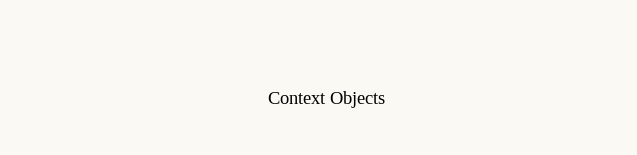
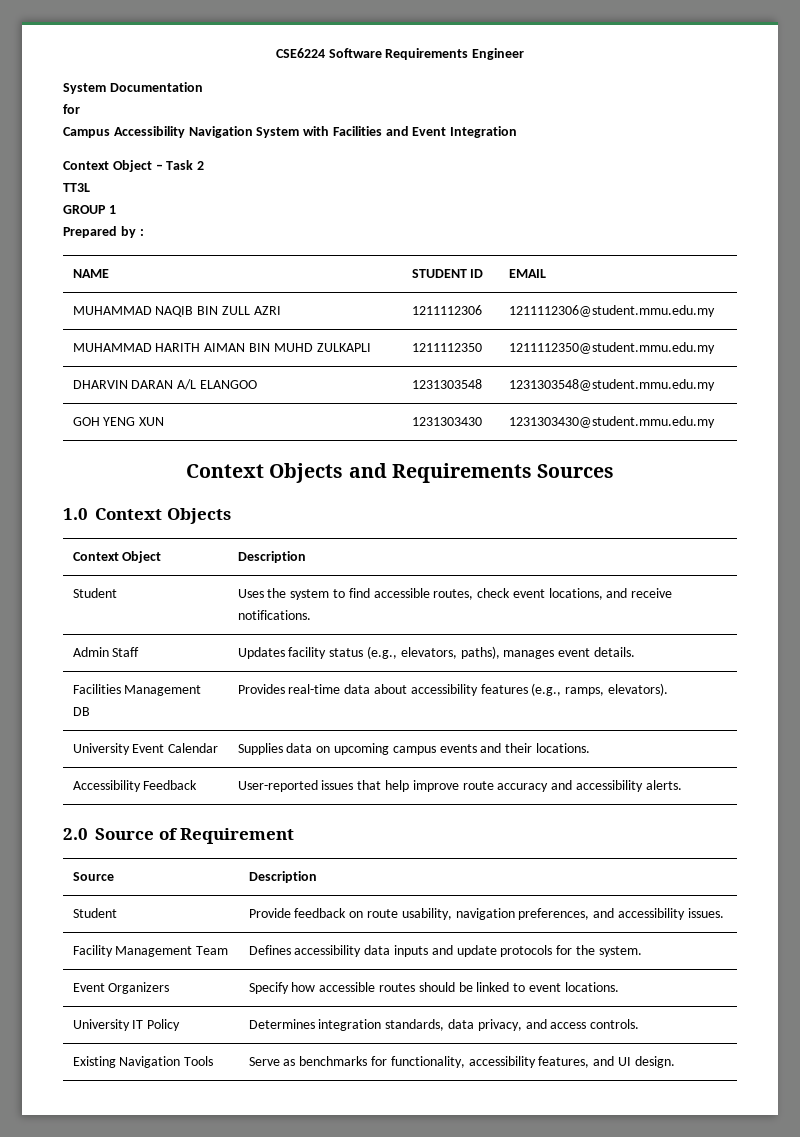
[267,91,385,108] Context Objects -> [275,48,525,60] [63,82,203,94] [63,104,80,114] [63,126,518,138] [63,160,205,172] [63,183,90,192] [63,205,116,214] [63,226,144,238] [72,269,109,278] [411,269,484,278] [508,269,546,278] [72,306,281,317] [411,305,482,315] [508,305,715,317] [72,343,371,352] [411,343,482,352] [508,342,715,354] [72,379,258,390] [411,379,482,389] [508,379,715,391] [72,417,165,426] [411,417,482,426] [508,416,715,428] [185,463,615,483] [63,508,231,524] [72,551,162,563] [237,551,306,563] [72,588,117,598] [237,588,673,600] [237,610,311,620] [72,647,140,657] [237,646,635,659] [72,684,202,696] [72,707,90,716] [237,683,668,696] [72,743,219,755] [237,743,590,755] [72,780,198,792] [237,780,682,792] [63,828,295,844] [72,872,114,881] [248,871,317,883] [72,908,117,918] [248,908,724,920] [72,945,229,957] [248,945,642,957] [72,982,170,994] [248,982,619,994] [72,1019,181,1031] [248,1019,640,1031] [72,1056,214,1068] [248,1056,675,1068] CSE6224 Software Requirements Engineer // System Documentation // for // Campus Accessibility Navigation System with Facilities and Event Integration // Context Object – Task 2 // TT3L // GROUP 1 // Prepared by : // NAME | STUDENT ID | EMAIL // MUHAMMAD NAQIB BIN ZULL AZRI | 1211112306 | 1211112306@student.mmu.edu.my // MUHAMMAD HARITH AIMAN BIN MUHD ZULKAPLI | 1211112350 | 1211112350@student.mmu.edu.my // DHARVIN DARAN A/L ELANGOO | 1231303548 | 1231303548@student.mmu.edu.my // GOH YENG XUN | 1231303430 | 1231303430@student.mmu.edu.my // Context Objects and Requirements Sources // 1.0 Context Objects // Context Object | Description // Student | Uses the system to find accessible routes, check event locations, and receive notifications. // Admin Staff | Updates facility status (e.g., elevators, paths), manages event details. // Facilities Management DB | Provides real-time data about accessibility features (e.g., ramps, elevators). // University Event Calendar | Supplies data on upcoming campus events and their locations. // Accessibility Feedback | User-reported issues that help improve route accuracy and accessibility alerts. // 2.0 Source of Requirement // Source | Description // Student | Provide feedback on route usability, navigation preferences, and accessibility issues. // Facility Management Team | Defines accessibility data inputs and update protocols for the system. // Event Organizers | Specify how accessible routes should be linked to event locations. // University IT Policy | Determines integration standards, data privacy, and access controls. // Existing Navigation Tools | Serve as benchmarks for functionality, accessibility features, and UI design.

